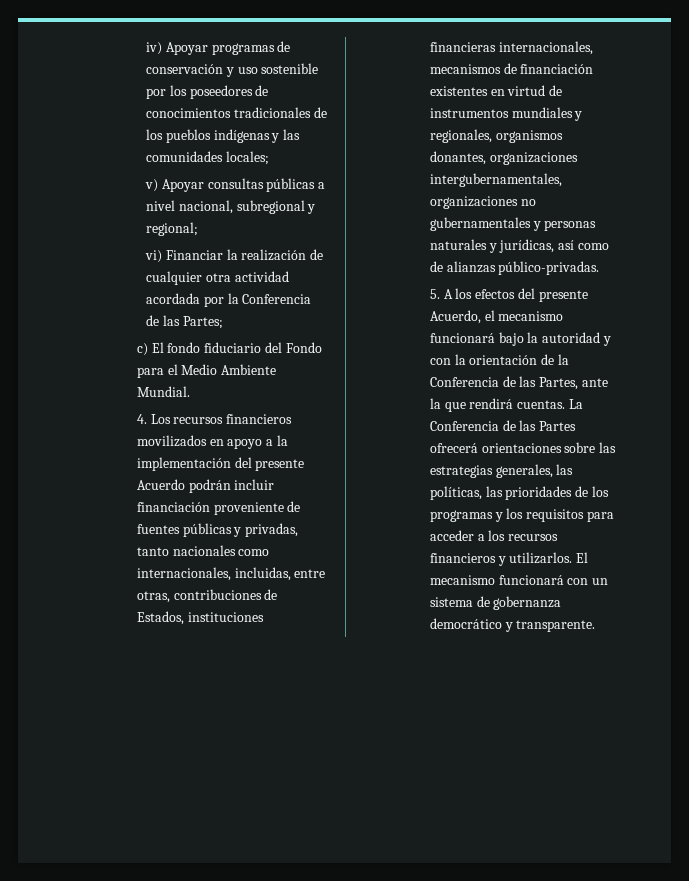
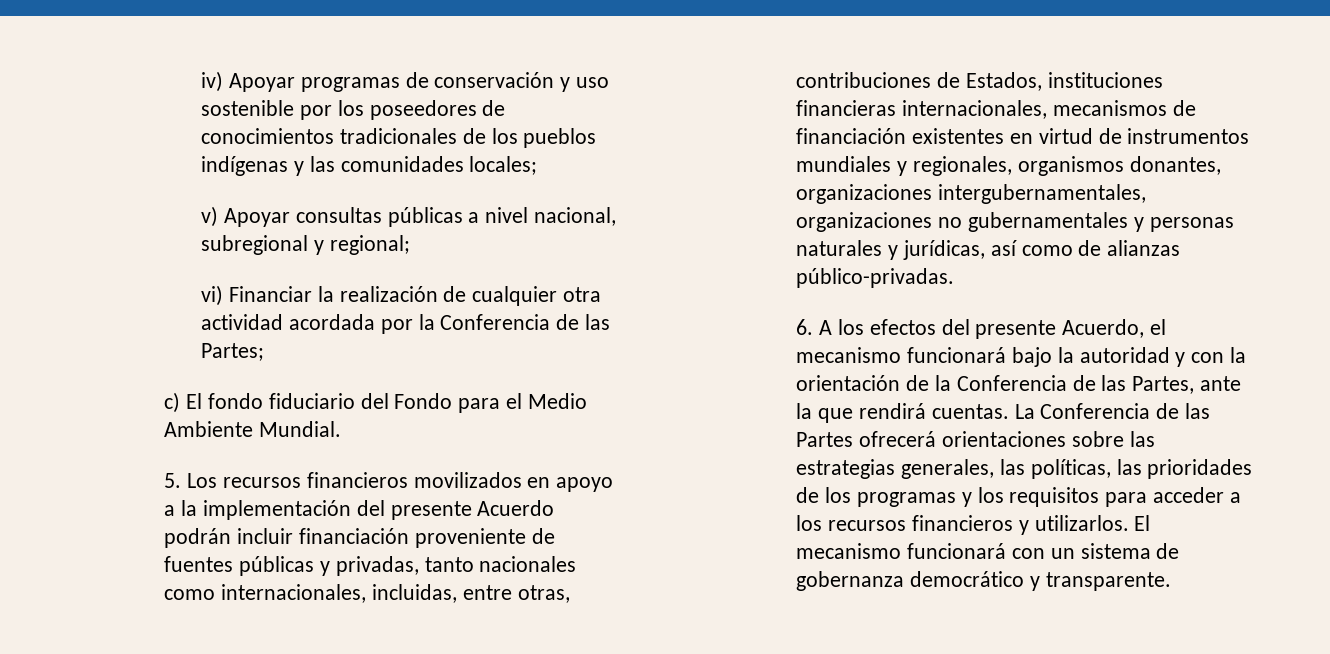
[136,414,147,424] 4. -> [164,473,182,488] 5.
[429,289,440,299] 5. -> [796,319,814,335] 6.

